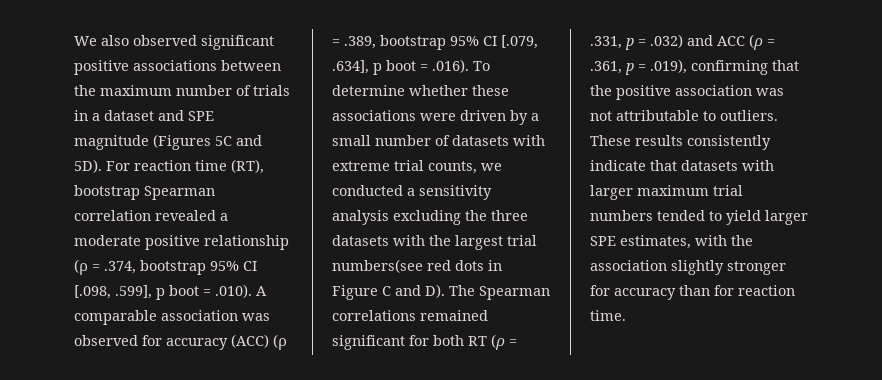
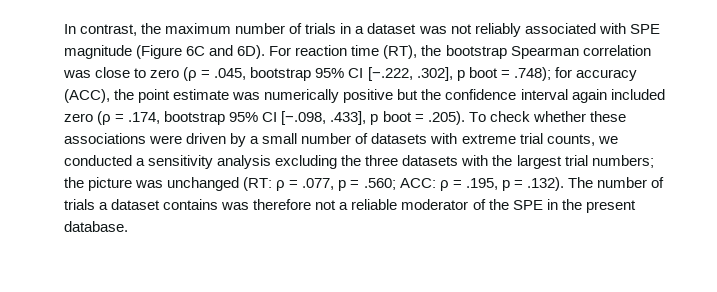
[74,35,274,50] [74,60,281,75] We also observed significant positive associations between -> [64,24,138,36] In contrast,
[158,110,214,121] [74,134,262,150] [74,159,102,173] and SPE magnitude (Figures 5C and 5D). -> [418,23,660,37] [64,45,266,59] was not reliably associated with SPE magnitude (Figure 6C and 6D).
(264, 166) none -> [421,45,442,56] the
[155,210,228,221] [74,235,289,250] [74,259,257,275] [74,284,267,300] [74,310,270,325] [74,334,287,350] [332,35,538,50] [332,59,490,75] [332,85,405,96] revealed a moderate positive relationship (ρ = .374, bootstrap 95% CI [.098, .599], p boot = .010). A comparable association was observed for accuracy (ACC) (ρ = .389, bootstrap 95% CI [.079, .634], p boot = .016). To determine -> [63,67,637,81] [64,89,665,103] [64,111,530,125] was close to zero (ρ = .045, bootstrap 95% CI [−.222, .302], p boot = .748); for accuracy (ACC), the point estimate was numerically positive but the confidence interval again included zero (ρ = .174, bootstrap 95% CI [−.098, .433], p boot = .205). To check
[332,259,502,273] [332,284,550,300] [332,310,488,321] [332,334,517,350] [590,34,775,50] [590,59,799,75] [590,85,784,100] [590,110,778,121] [590,135,771,150] [590,160,774,171] [590,185,743,200] [590,210,808,225] [590,235,753,249] [590,260,786,275] [590,285,795,300] [590,310,626,321] numbers(see red dots in Figure C and D). The Spearman correlations remained significant for both RT (ρ = .331, p = .032) and ACC (ρ = .361, p = .019), confirming that the positive association was not attributable to outliers. These results consistently indicate that datasets with larger maximum trial numbers tended to yield larger SPE estimates, with the association slightly stronger for accuracy than for reaction time. -> [591,155,654,168] [64,177,664,191] [64,199,636,213] [64,221,128,232] numbers; the picture was unchanged (RT: ρ = .077, p = .560; ACC: ρ = .195, p = .132). The number of trials a dataset contains was therefore not a reliable moderator of the SPE in the present database.

